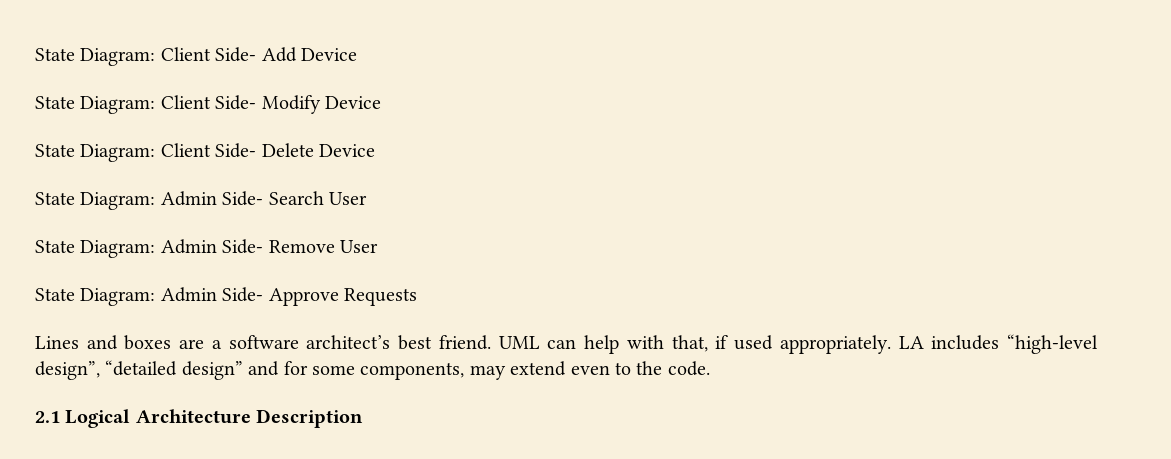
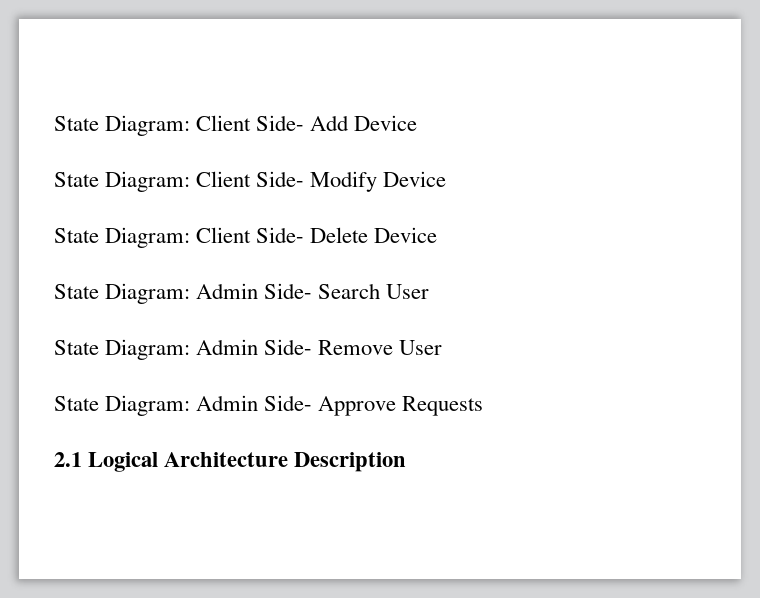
[35,334,1098,354] [35,360,710,380] // Lines and boxes are a software architect’s best friend. UML can help with that, if used appropriately. LA includes “high-level design”, “detailed design” and for some components, may extend even to the code. -> (484, 406) none

